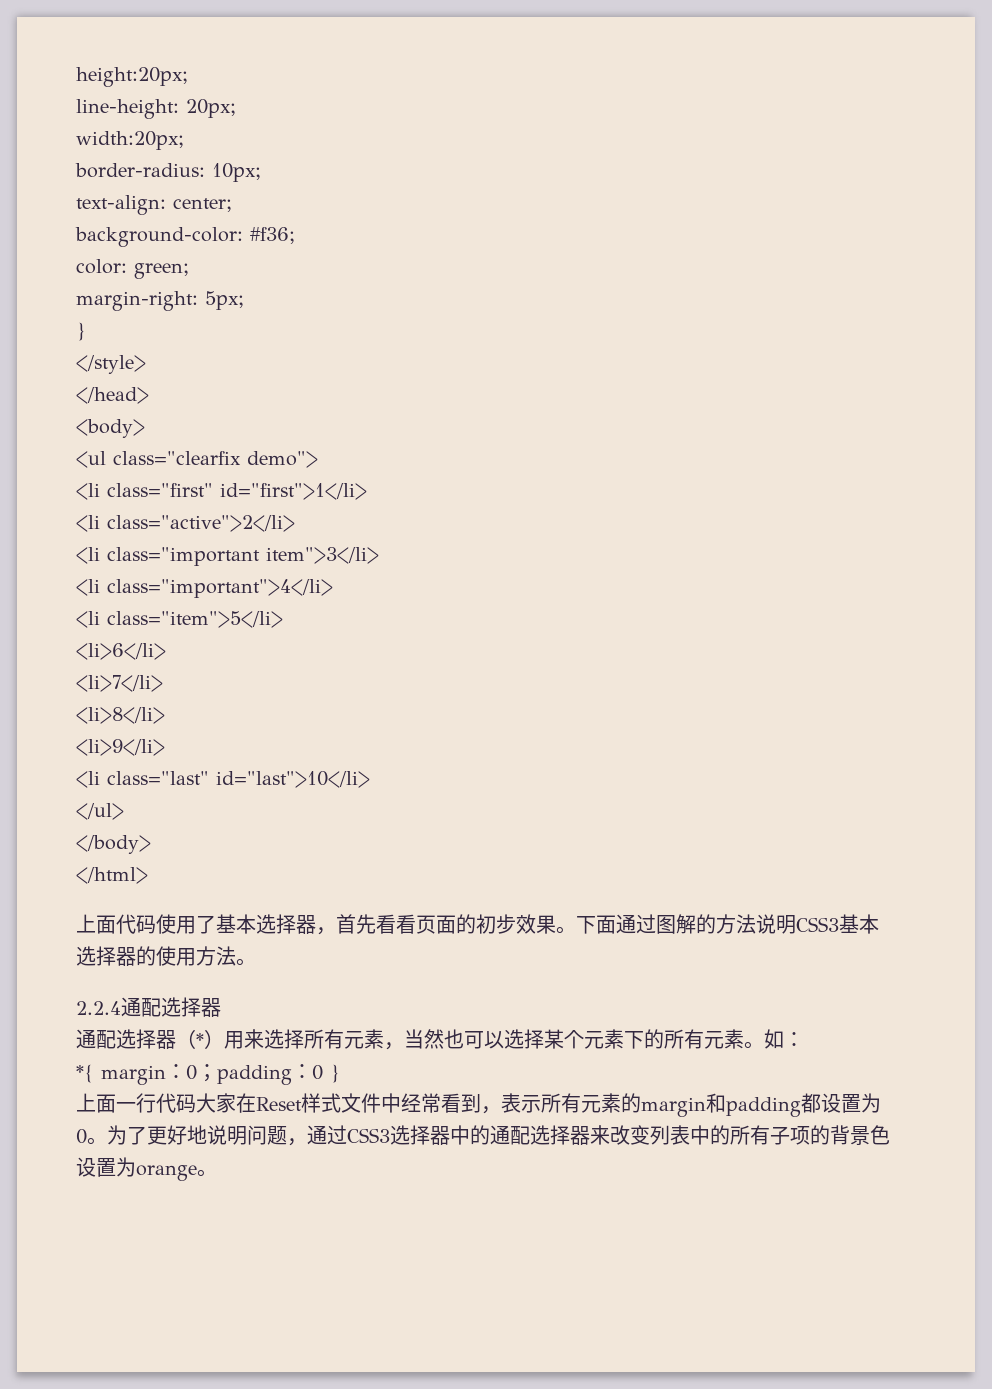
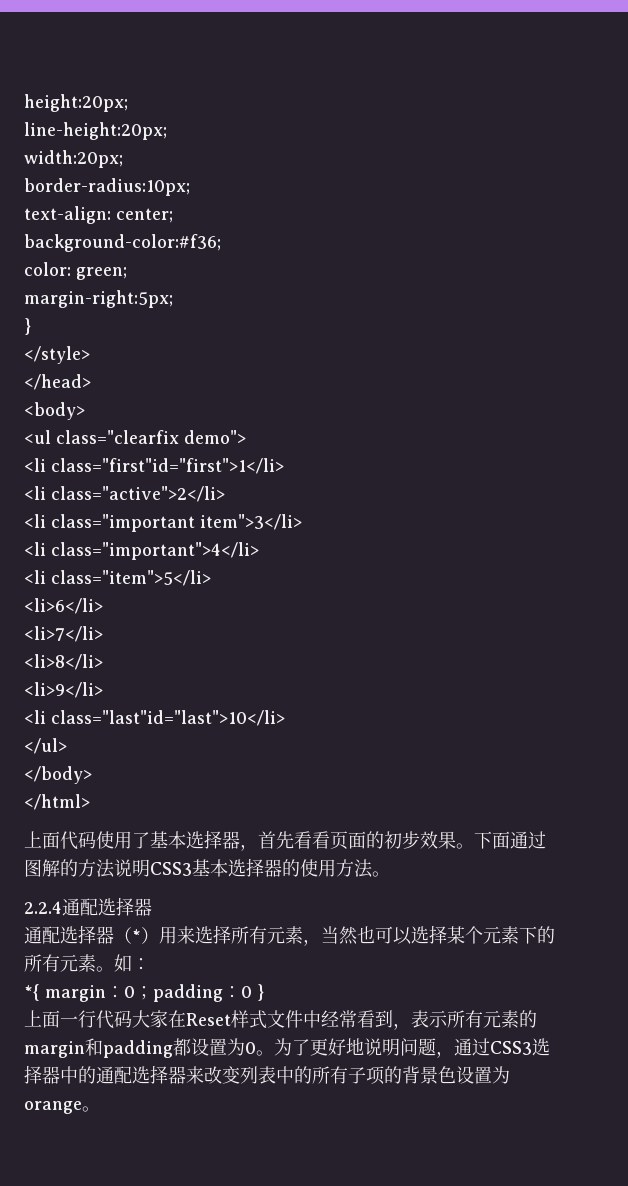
[76,99,236,119] line-height: 20px; -> [24,122,167,140] line-height:20px;
[75,163,261,182] border-radius: 10px; -> [24,178,190,196] border-radius:10px;
[75,227,295,247] background-color: #f36; -> [24,234,221,252] background-color:#f36;
[76,291,244,311] margin-right: 5px; -> [24,290,173,308] margin-right:5px;
[107,483,367,500] class="first" id="first">1</li> -> [51,458,284,474] class="first"id="first">1</li>
[107,771,370,788] class="last" id="last">10</li> -> [51,710,285,726] class="last"id="last">10</li>

